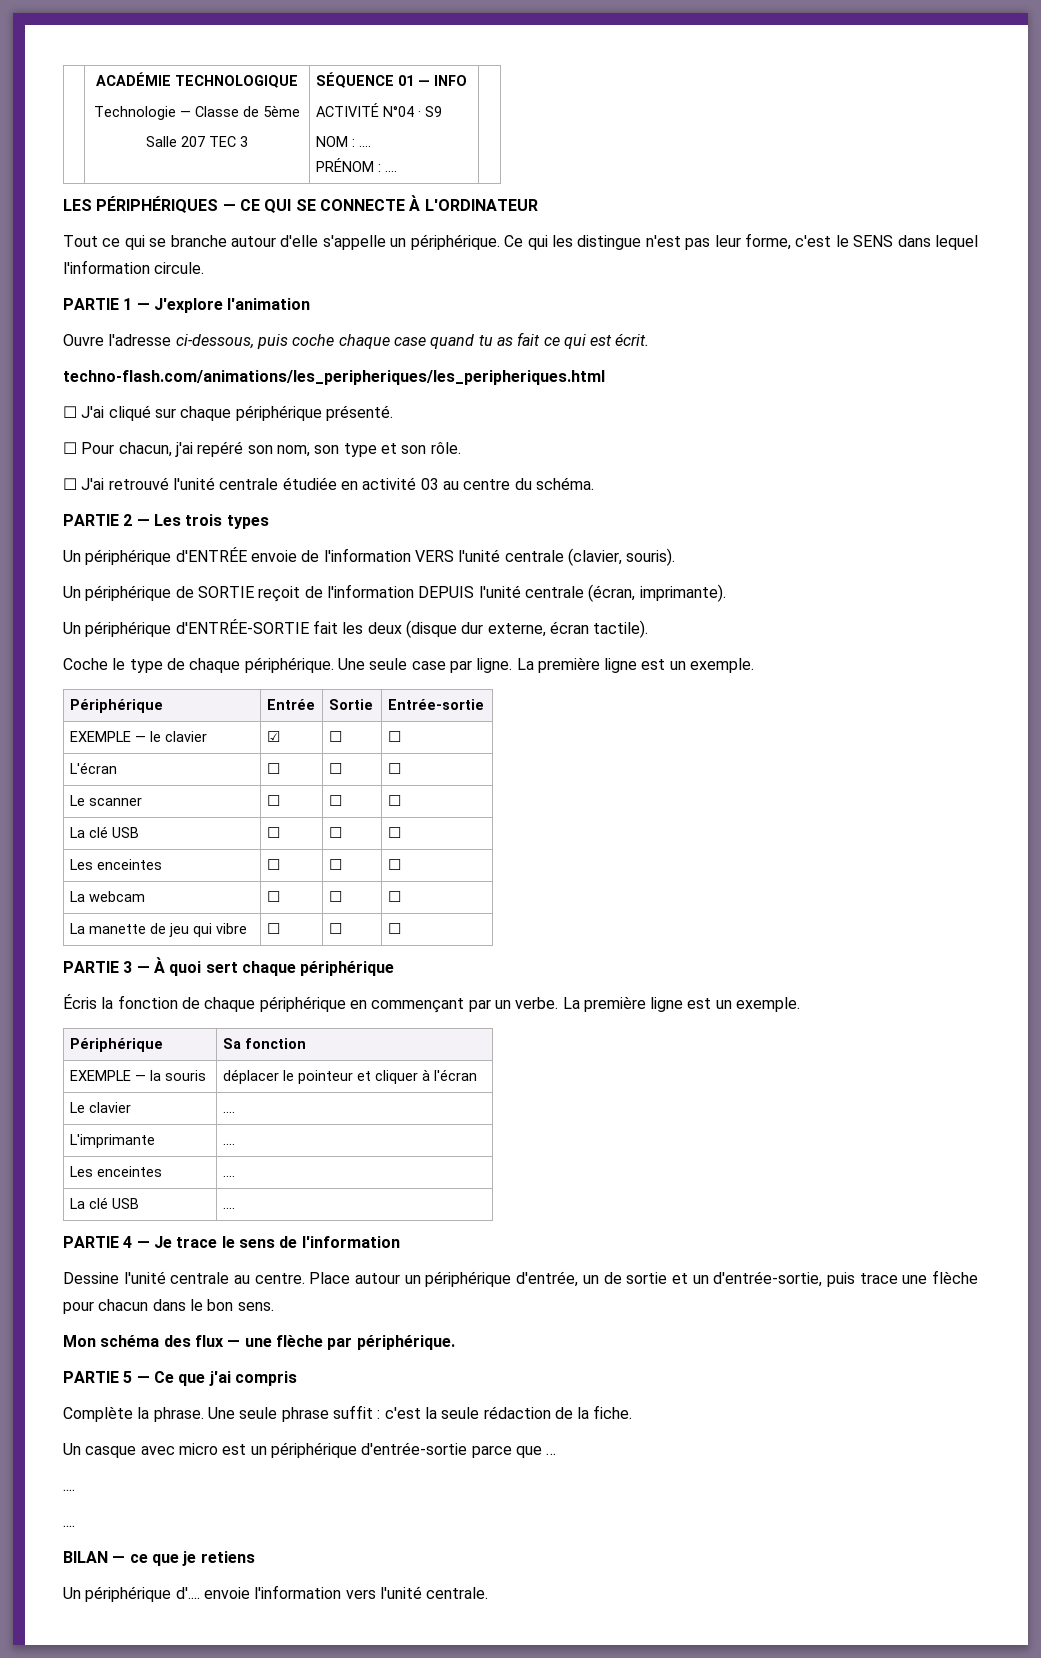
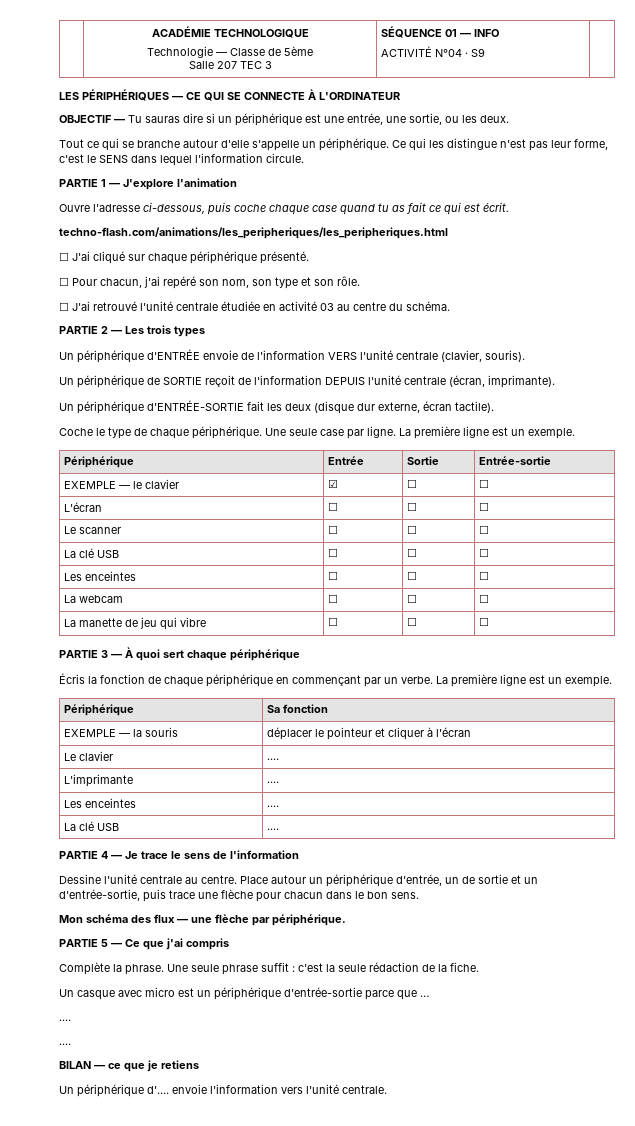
[315,136,371,147] [315,158,397,172] // NOM : .... // PRÉNOM : .... -> (485, 52) none
(538, 205) none -> [59,113,509,126] // OBJECTIF — Tu sauras dire si un périphérique est une entrée, une sortie, ou les deux.

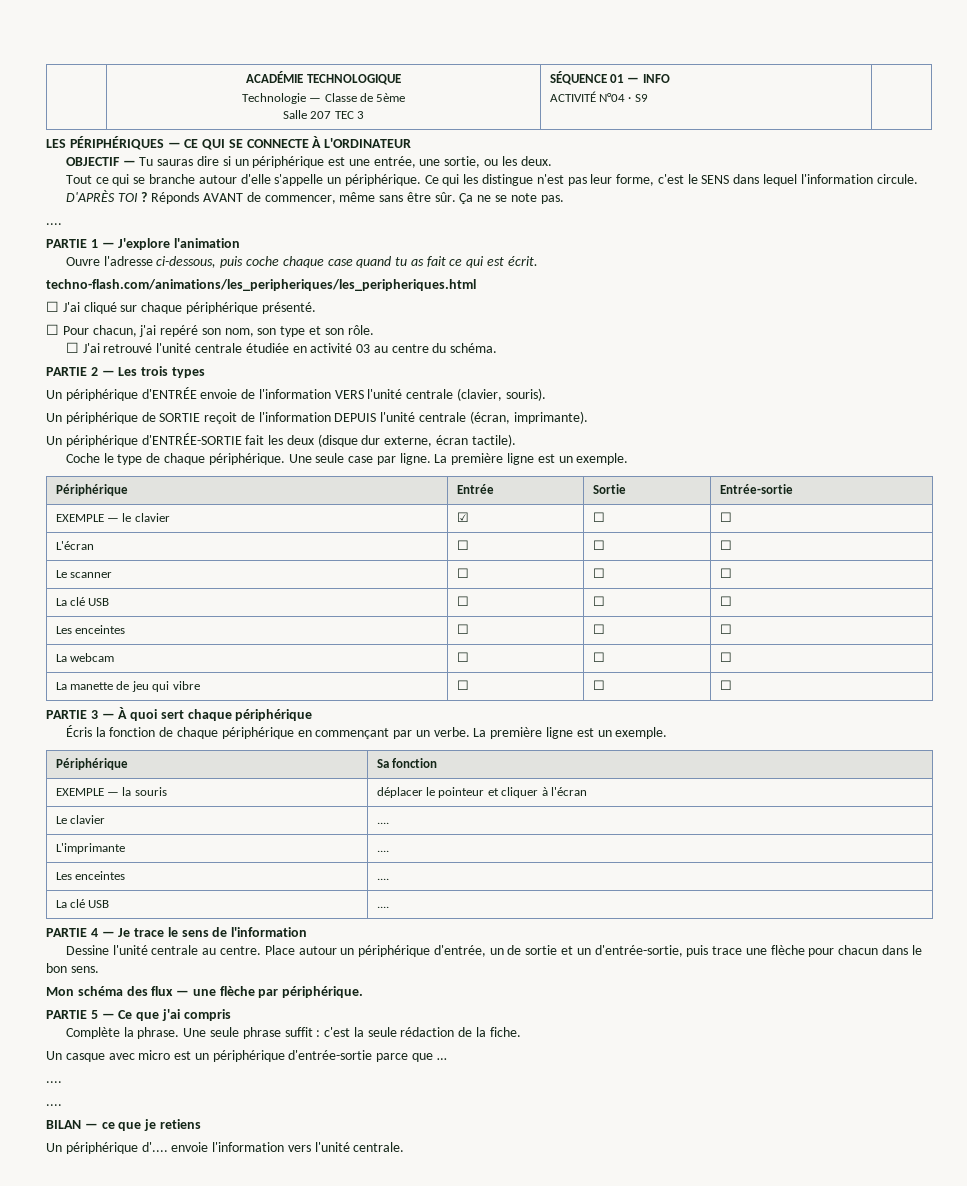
(304, 158) none -> [65,190,564,204] [46,223,62,225] // D'APRÈS TOI ? Réponds AVANT de commencer, même sans être sûr. Ça ne se note pas. // ....

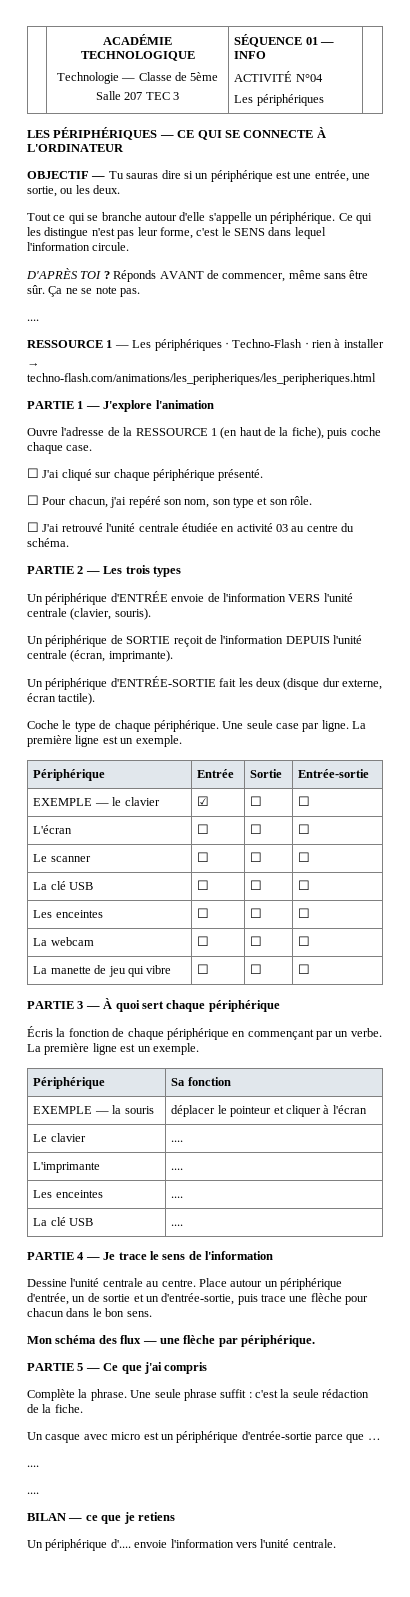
[628,94,648,102] · S9 -> [234,94,324,106] // Les périphériques
(62, 224) none -> [27,339,384,351] [27,363,40,367] [27,373,376,385] // RESSOURCE 1 — Les périphériques · Techno-Flash · rien à installer // → techno-flash.com/animations/les_peripheriques/les_peripheriques.html
[156,256,538,268] [46,279,476,291] ci-dessous, puis coche chaque case quand tu as fait ce qui est écrit. // techno-flash.com/animations/les_peripheriques/les_peripheriques.html -> [107,427,381,439] [27,442,93,454] de la RESSOURCE 1 (en haut de la fiche), puis coche chaque case.

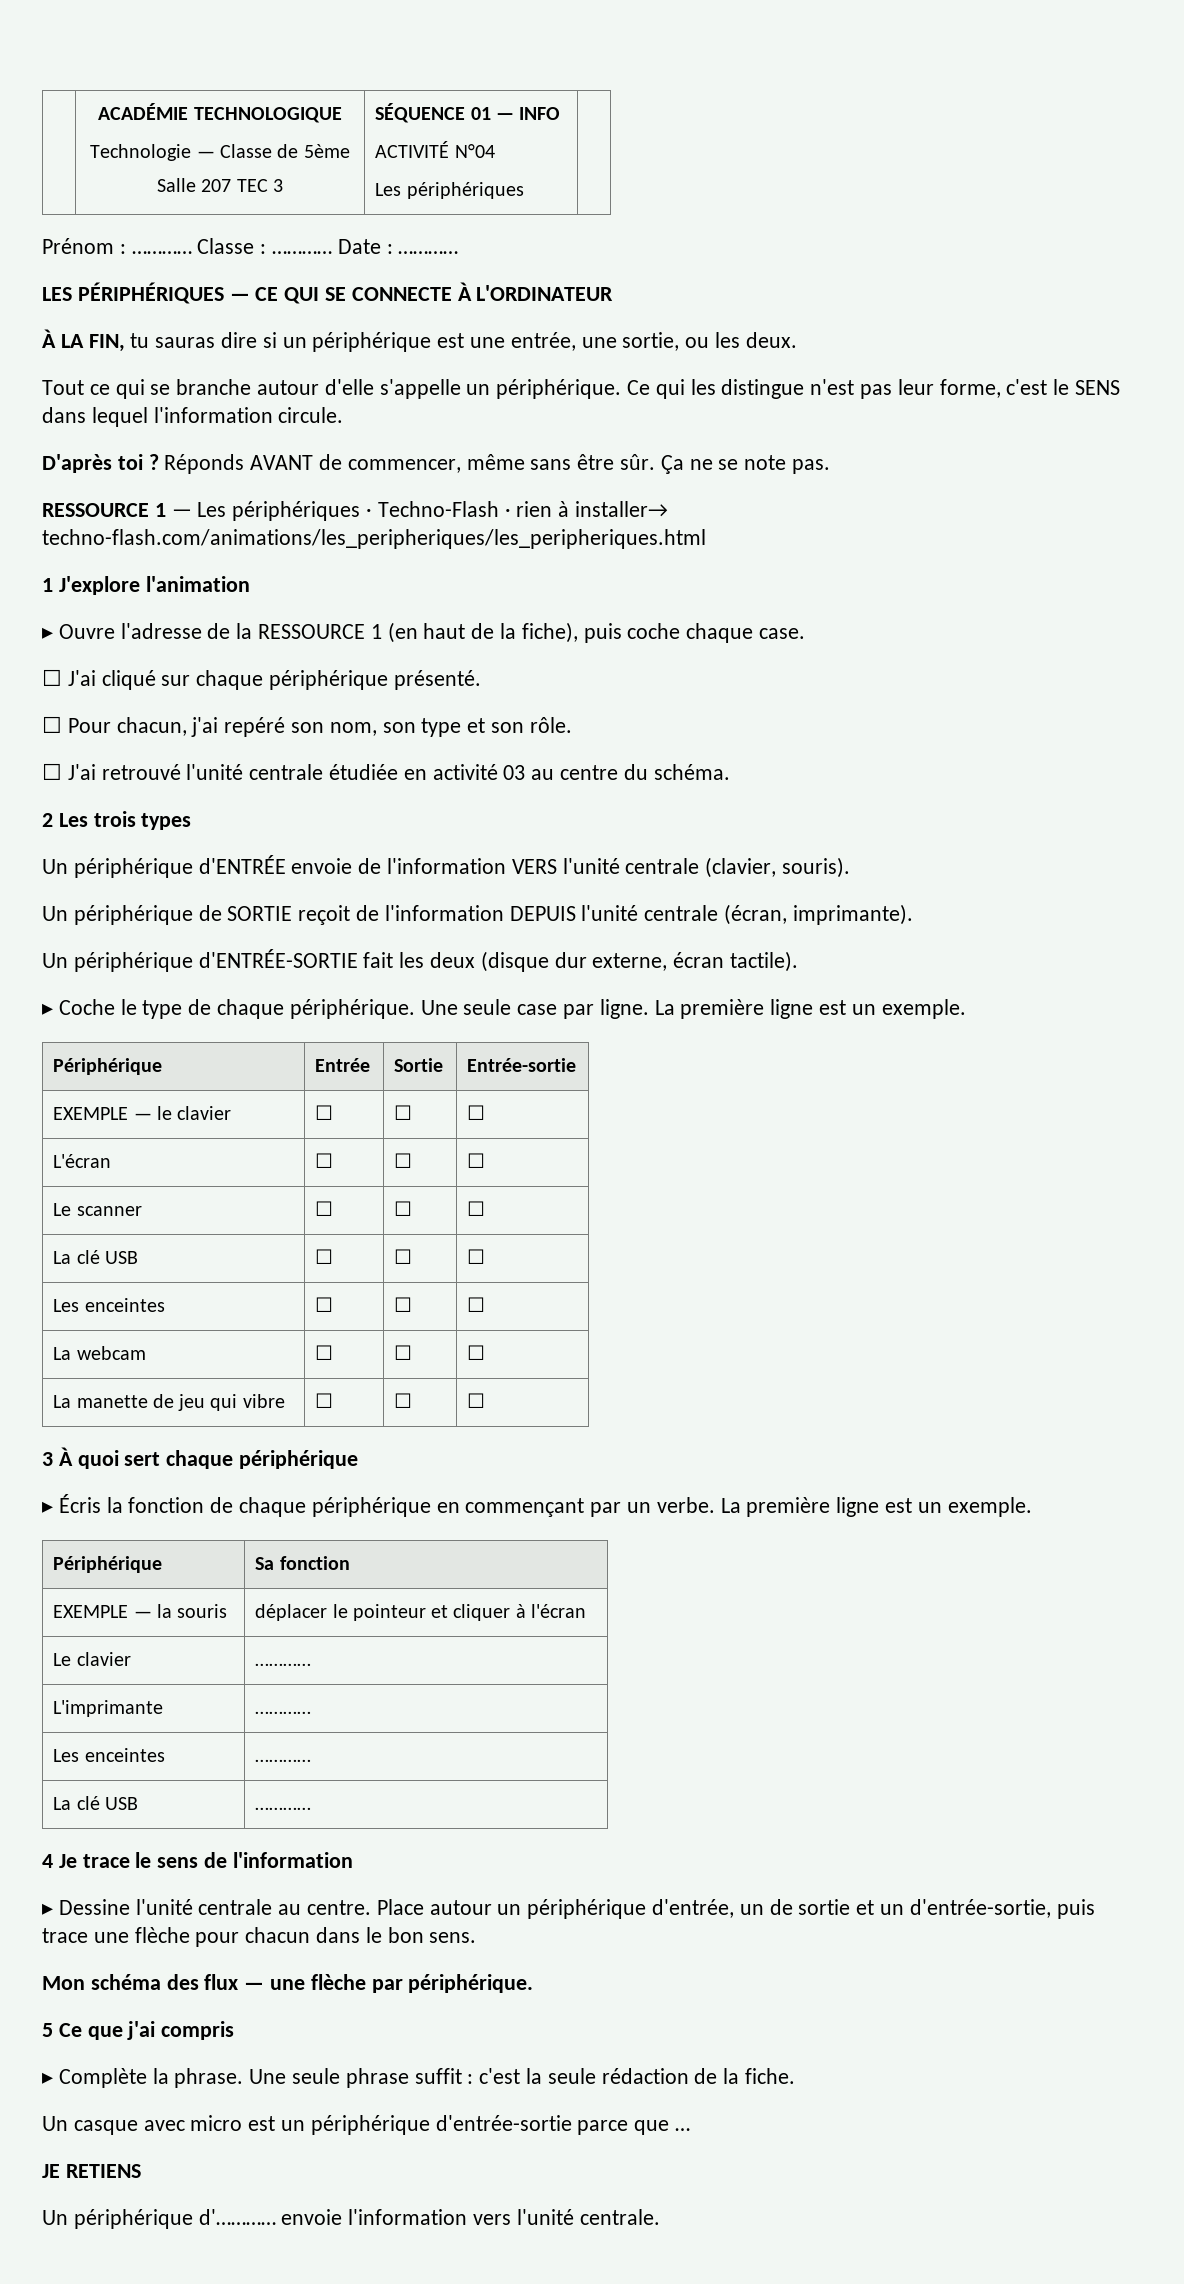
(324, 100) none -> [42,238,459,254] // Prénom : ………… Classe : ………… Date : …………
[27,171,124,179] OBJECTIF — Tu -> [42,329,150,352] À LA FIN, tu
[26,268,102,279] D'APRÈS TOI -> [42,454,143,473] D'après toi
[27,319,39,321] // .... -> (831, 466) none
[343,339,384,348] [27,363,40,367] installer // → -> [575,501,669,517] installer→
[27,401,100,409] PARTIE 1 — -> [42,578,53,592] 1
(214, 404) none -> [42,627,53,639] ▸
[27,566,100,574] PARTIE 2 — -> [42,813,53,827] 2
(96, 699) none -> [42,1003,53,1015] ▸
[197,796,210,806] ☑ -> [315,1105,334,1120] ☐
[27,1001,100,1009] PARTIE 3 — -> [42,1452,53,1466] 3
(280, 1006) none -> [42,1501,53,1513] ▸
[171,1140,184,1142] .... -> [255,1663,312,1666] …………
[171,1168,184,1170] [33,1190,103,1198] [171,1196,184,1198] [33,1217,94,1226] [171,1224,184,1226] [27,1252,100,1260] .... // Les enceintes | .... // La clé USB | .... // PARTIE 4 — -> [255,1711,312,1714] [53,1748,165,1762] [255,1759,312,1762] [53,1796,138,1810] [255,1807,312,1810] [42,1854,53,1868] ………… // Les enceintes | ………… // La clé USB | ………… // 4
(273, 1255) none -> [42,1903,53,1915] ▸
[27,1363,100,1371] PARTIE 5 — -> [42,2023,53,2037] 5
(208, 1368) none -> [42,2072,53,2084] ▸
[27,1465,39,1467] [27,1492,39,1494] [27,1512,175,1524] [27,1539,131,1551] .... // .... // BILAN — ce que je retiens // Un périphérique d'.... -> [42,2164,141,2178] [42,2209,276,2229] JE RETIENS // Un périphérique d'…………

